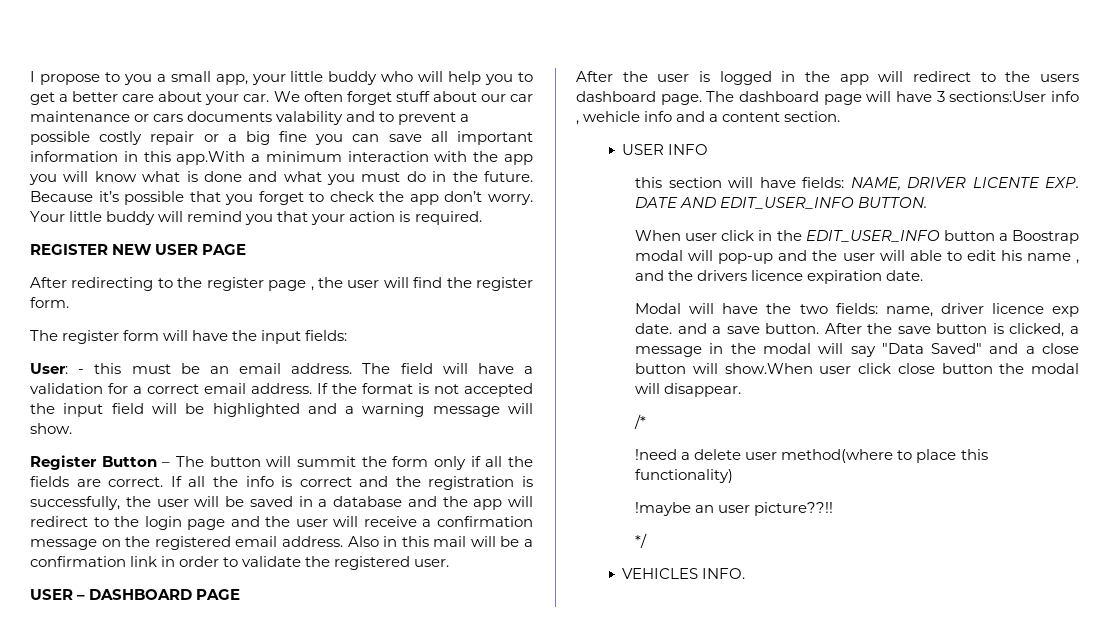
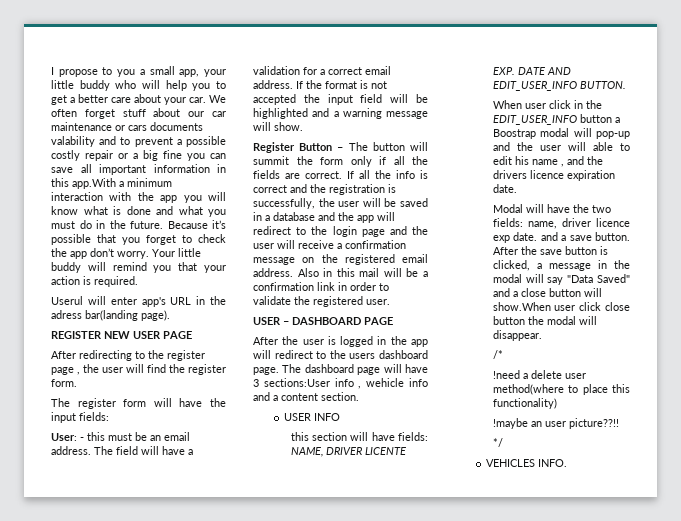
(482, 218) none -> [51,296,226,307] [51,310,170,321] // Userul will enter app's URL in the adress bar(landing page).

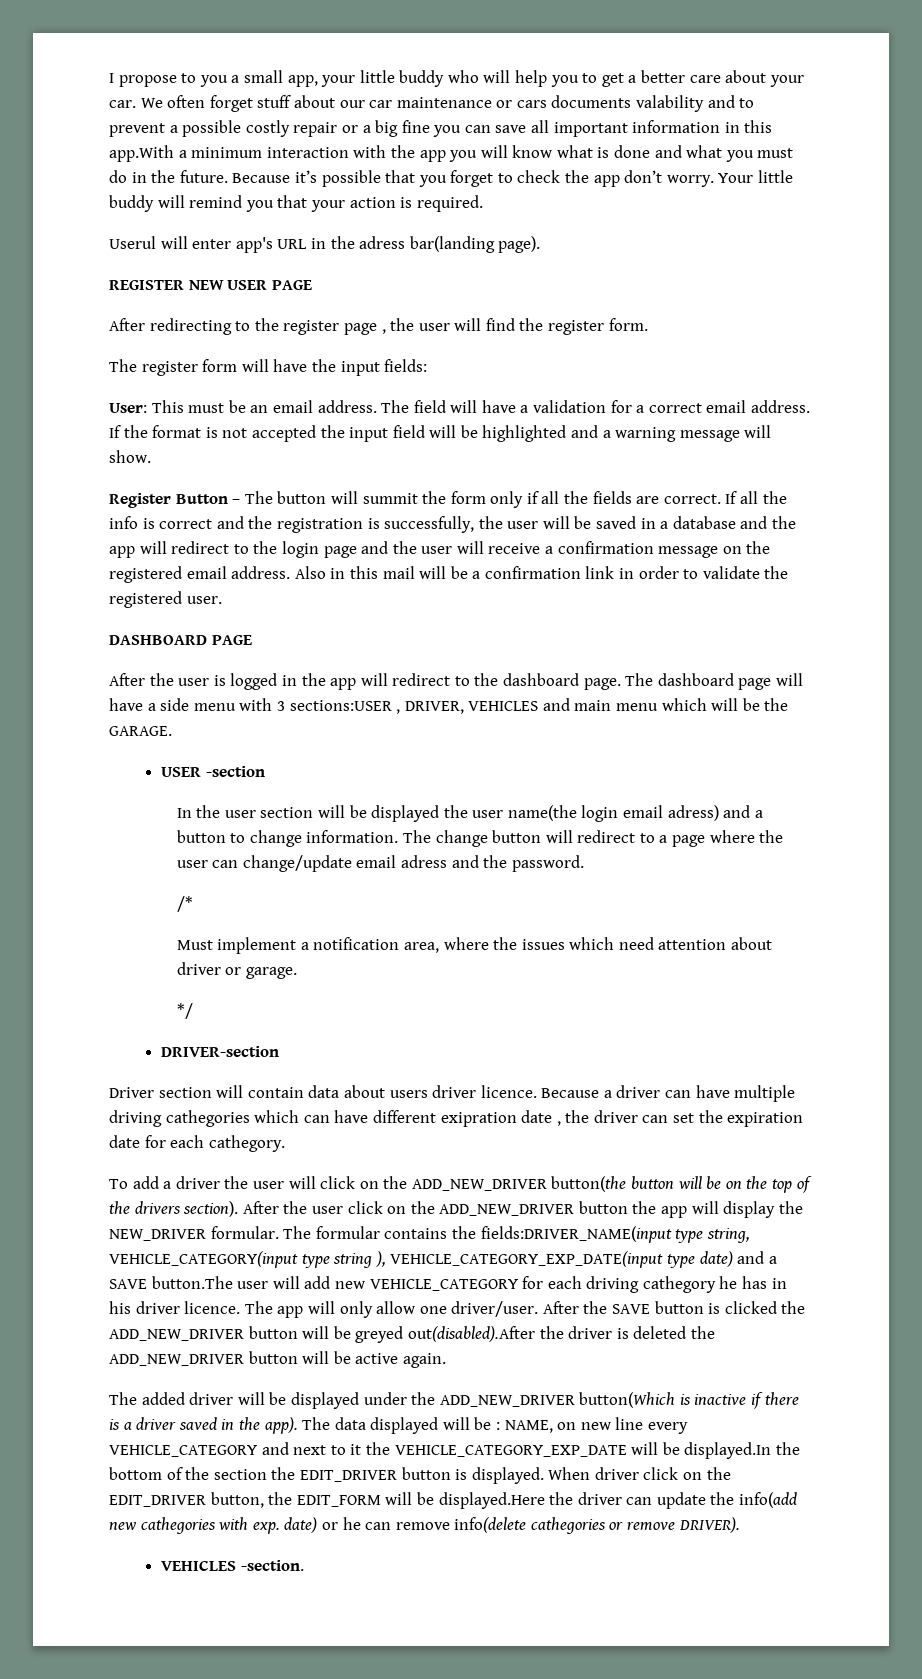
[80,432,105,441] - this -> [151,400,184,413] This
[253,317,289,325] USER – -> (222, 600) none
[349,353,376,359] users -> (499, 679) none
[253,378,428,389] [253,392,359,401] [283,413,340,421] [290,432,428,441] [290,447,406,457] [492,67,571,75] [492,81,626,91] [492,100,602,109] [492,114,620,125] [492,128,630,139] [492,142,630,151] [492,156,603,167] [492,170,615,181] [492,184,517,193] [492,204,611,213] [492,218,630,229] [492,232,630,243] [492,246,608,255] [492,260,630,271] [492,274,630,285] [492,288,602,297] [492,302,630,311] [492,316,597,325] [492,330,542,341] [492,350,503,359] [492,370,586,379] [492,384,630,395] [492,398,557,409] [492,418,619,429] [492,438,503,447] [485,459,567,467] 3 sections:User info , wehicle info and a content section. // USER INFO // this section will have fields: NAME, DRIVER LICENTE EXP. DATE AND EDIT_USER_INFO BUTTON. // When user click in the EDIT_USER_INFO button a Boostrap modal will pop-up and the user will able to edit his name , and the drivers licence expiration date. // Modal will have the two fields: name, driver licence exp date. and a save button. After the save button is clicked, a message in the modal will say "Data Saved" and a close button will show.When user click close button the modal will disappear. // /* // !need a delete user method(where to place this functionality) // !maybe an user picture??!! // */ // VEHICLES INFO. -> [147,698,789,714] [109,726,172,736] [161,766,266,777] [176,805,763,822] [176,830,784,847] [176,855,584,872] [176,896,193,912] [176,937,773,954] [176,962,297,979] [176,1003,193,1019] [161,1046,280,1057] [109,1085,796,1102] [109,1110,804,1127] [109,1135,285,1152] [109,1176,812,1193] [109,1201,803,1218] [109,1226,750,1243] [109,1251,777,1268] [109,1276,787,1293] [109,1301,806,1318] [109,1326,715,1343] [109,1351,446,1368] [109,1392,799,1409] [109,1417,689,1434] [109,1442,800,1459] [109,1467,731,1484] [109,1492,798,1509] [109,1517,740,1534] [161,1560,305,1571] a side menu with 3 sections:USER , DRIVER, VEHICLES and main menu which will be the GARAGE. // USER -section // In the user section will be displayed the user name(the login email adress) and a button to change information. The change button will redirect to a page where the user can change/update email adress and the password. // /* // Must implement a notification area, where the issues which need attention about driver or garage. // */ // DRIVER-section // Driver section will contain data about users driver licence. Because a driver can have multiple driving cathegories which can have different exipration date , the driver can set the expiration date for each cathegory. // To add a driver the user will click on the ADD_NEW_DRIVER button(the button will be on the top of the drivers section). After the user click on the ADD_NEW_DRIVER button the app will display the NEW_DRIVER formular. The formular contains the fields:DRIVER_NAME(input type string, VEHICLE_CATEGORY(input type string ), VEHICLE_CATEGORY_EXP_DATE(input type date) and a SAVE button.The user will add new VEHICLE_CATEGORY for each driving cathegory he has in his driver licence. The app will only allow one driver/user. After the SAVE button is clicked the ADD_NEW_DRIVER button will be greyed out(disabled).After the driver is deleted the ADD_NEW_DRIVER button will be active again. // The added driver will be displayed under the ADD_NEW_DRIVER button(Which is inactive if there is a driver saved in the app). The data displayed will be : NAME, on new line every VEHICLE_CATEGORY and next to it the VEHICLE_CATEGORY_EXP_DATE will be displayed.In the bottom of the section the EDIT_DRIVER button is displayed. When driver click on the EDIT_DRIVER button, the EDIT_FORM will be displayed.Here the driver can update the info(add new cathegories with exp. date) or he can remove info(delete cathegories or remove DRIVER). // VEHICLES -section.

